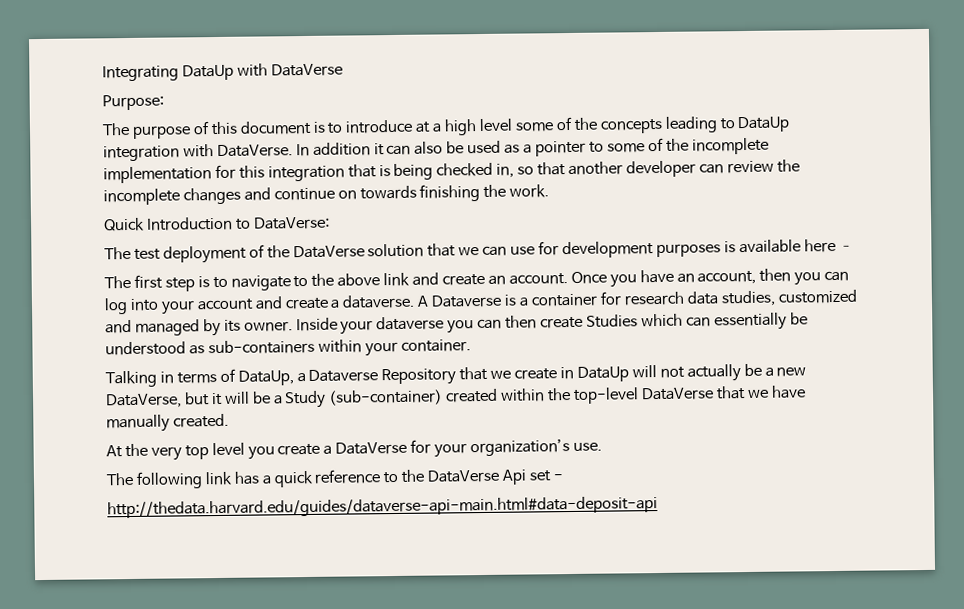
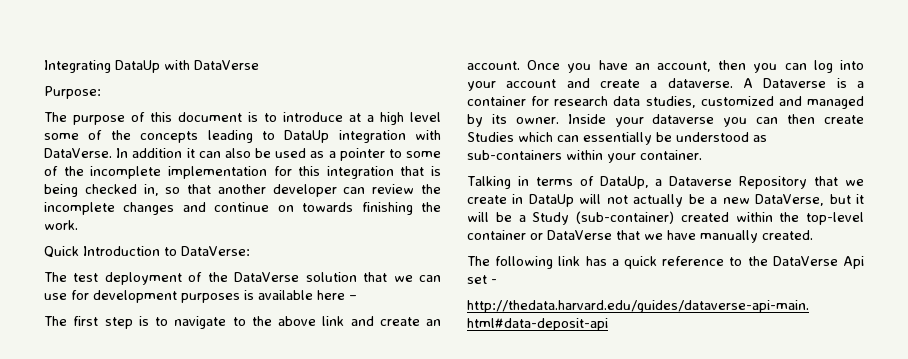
(640, 395) none -> [467,230,543,240] container or
[106,439,602,461] // At the very top level you create a DataVerse for your organization’s use. -> (813, 235) none

